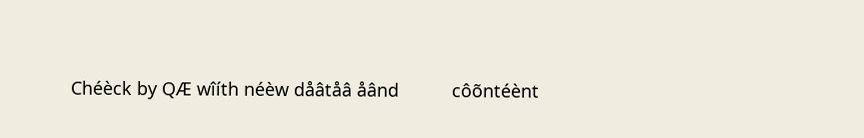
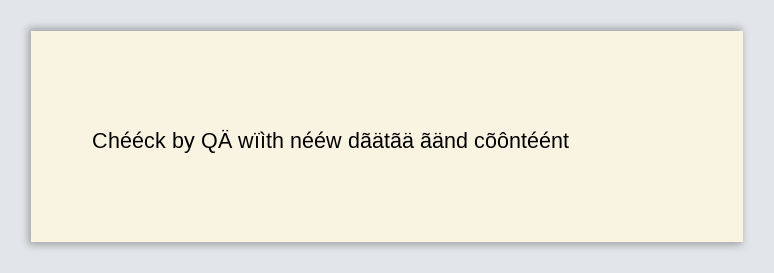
[70,80,539,100] Chéèck by QÆ wîíth néèw dåâtåâ åând côõntéènt -> [92,129,569,153] Chééck by QÄ wïìth nééw dãätãä ãänd cõôntéént

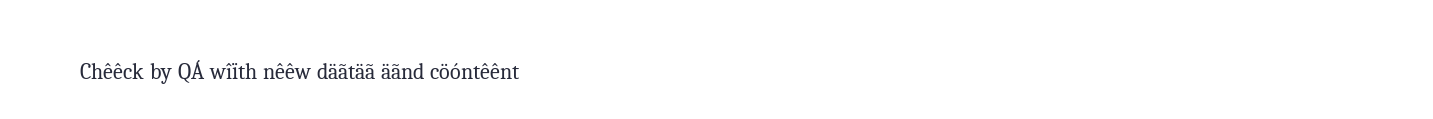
[92,129,569,153] Chééck by QÄ wïìth nééw dãätãä ãänd cõôntéént -> [80,60,520,84] Chêêck by QÁ wîïth nêêw däãtäã äãnd cöóntêênt

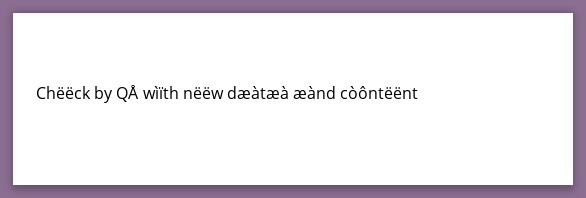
[80,60,520,84] Chêêck by QÁ wîïth nêêw däãtäã äãnd cöóntêênt -> [36,85,419,103] Chëëck by QÅ wìïth nëëw dæàtæà æànd còôntëënt

